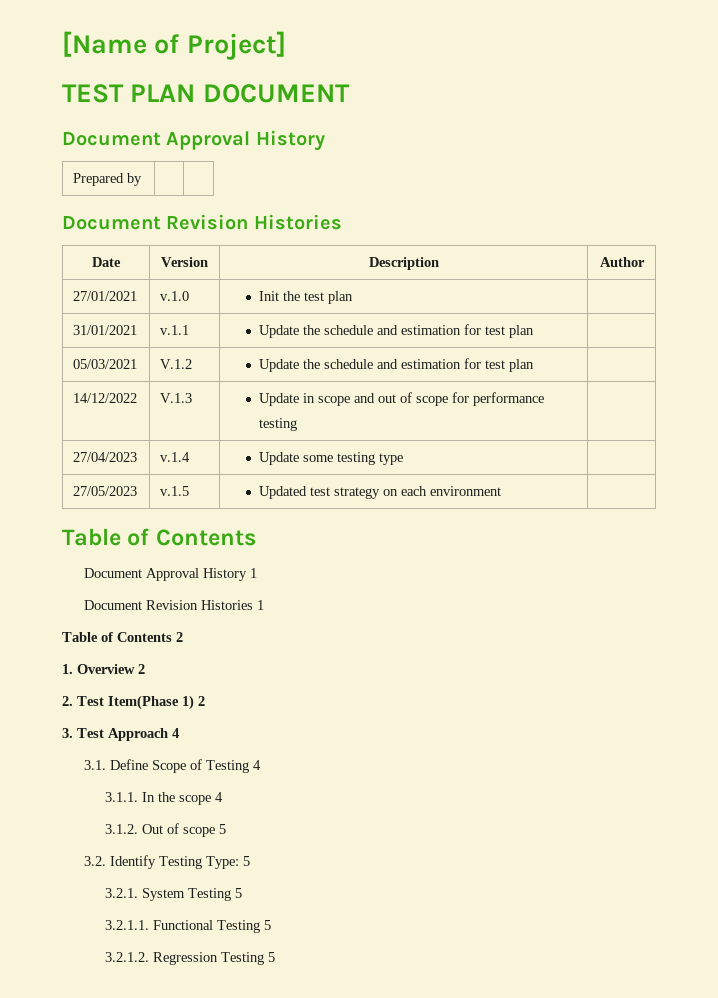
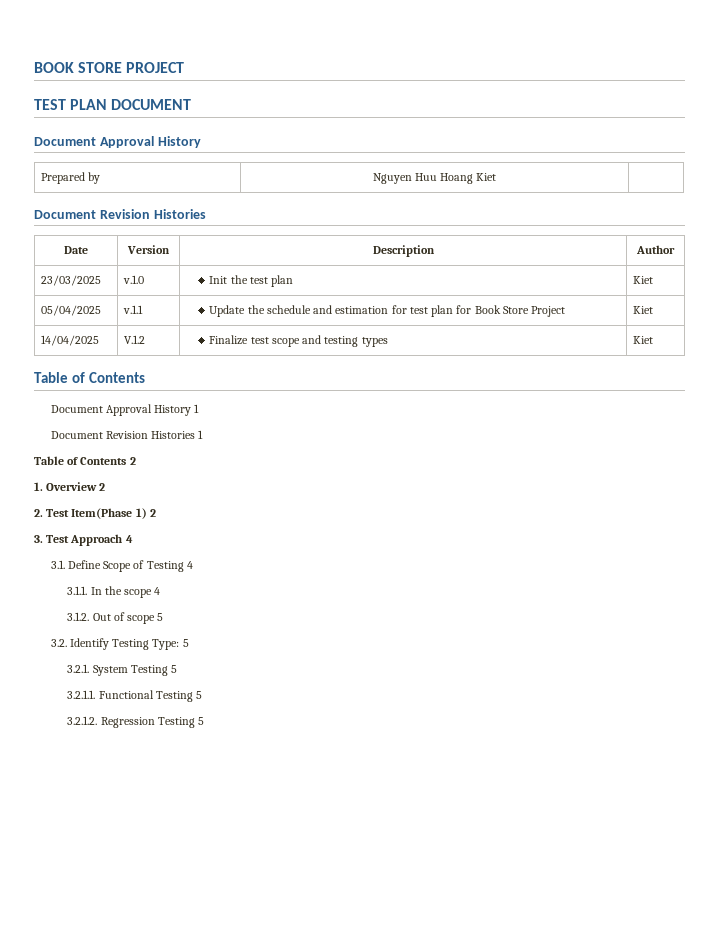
[62,31,286,60] [Name of Project] -> [34,62,185,73] BOOK STORE PROJECT
(143, 179) none -> [372,173,497,184] Nguyen Huu Hoang Kiet
[73,291,138,301] 27/01/2021 -> [41,275,102,286] 23/03/2025
[73,325,138,335] // 31/01/2021 -> [633,276,654,284] [41,305,102,316] Kiet // 05/04/2025
[73,359,138,369] [160,359,193,369] [259,358,535,372] [73,393,138,403] [160,393,193,403] [259,392,545,406] [259,418,298,431] [73,452,138,462] [160,452,191,462] [259,452,404,465] [73,486,138,496] [160,486,190,496] [259,486,502,499] | // 05/03/2021 | V.1.2 | Update the schedule and estimation for test plan | // 14/12/2022 | V.1.3 | Update in scope and out of scope for performance testing | // 27/04/2023 | v.1.4 | Update some testing type | // 27/05/2023 | v.1.5 | Updated test strategy on each environment | -> [456,305,566,317] [633,306,654,314] [41,335,100,346] [124,335,146,344] [209,335,388,347] [633,336,654,344] for Book Store Project | Kiet // 14/04/2025 | V.1.2 | Finalize test scope and testing types | Kiet

